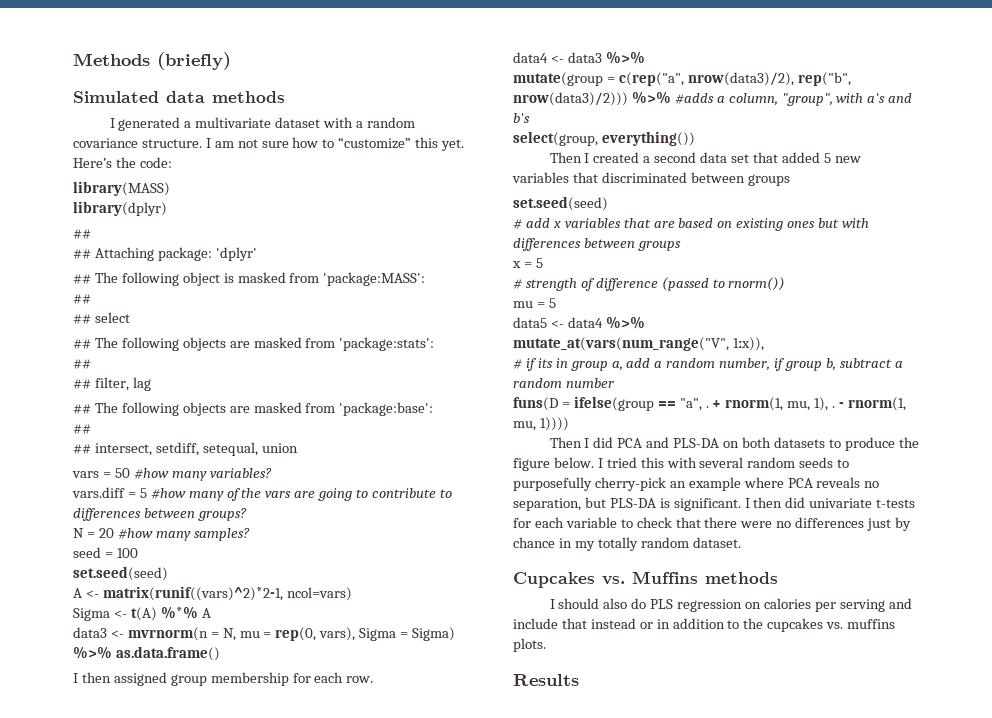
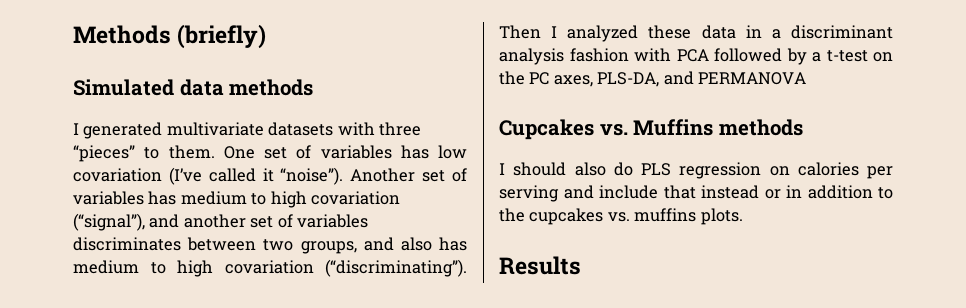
[184,117,415,128] [73,137,465,151] [73,157,172,168] [73,181,170,196] [73,201,167,216] [73,229,91,239] [73,247,257,261] [73,272,426,286] [73,294,91,304] [73,312,130,324] [73,337,435,351] [73,359,91,369] [73,377,151,391] [73,402,434,416] [73,424,91,434] [73,442,298,456] [72,468,272,481] [72,487,452,501] [73,508,247,521] [73,528,250,541] [73,547,138,558] [73,566,168,581] [73,586,352,601] [73,606,211,621] [73,627,456,641] [73,646,220,661] [73,672,374,686] [513,51,645,64] [513,72,851,86] [513,91,913,106] [513,113,530,123] [513,131,695,146] [549,152,861,163] [512,172,790,186] [513,196,608,211] [513,218,870,231] [513,238,681,251] [512,258,543,268] [513,277,786,291] [513,298,556,308] [513,316,645,329] [513,337,764,351] [513,358,903,371] [513,378,614,388] [513,396,906,411] [513,417,569,431] [549,437,919,451] [513,457,850,471] [513,477,880,491] [513,497,916,511] [513,517,912,531] [513,537,741,551] a multivariate dataset with a random covariance structure. I am not sure how to “customize” this yet. Here’s the code: // library(MASS) // library(dplyr) // ## // ## Attaching package: 'dplyr' // ## The following object is masked from 'package:MASS': // ## // ## select // ## The following objects are masked from 'package:stats': // ## // ## filter, lag // ## The following objects are masked from 'package:base': // ## // ## intersect, setdiff, setequal, union // vars = 50 #how many variables? // vars.diff = 5 #how many of the vars are going to contribute to differences between groups? // N = 20 #how many samples? // seed = 100 // set.seed(seed) // A <- matrix(runif((vars)^2)*2-1, ncol=vars) // Sigma <- t(A) %*% A // data3 <- mvrnorm(n = N, mu = rep(0, vars), Sigma = Sigma) %>% as.data.frame() // I then assigned group membership for each row. // data4 <- data3 %>% // mutate(group = c(rep("a", nrow(data3)/2), rep("b", nrow(data3)/2))) %>% #adds a column, "group", with a's and b's // select(group, everything()) // Then I created a second data set that added 5 new variables that discriminated between groups // set.seed(seed) // # add x variables that are based on existing ones but with differences between groups // x = 5 // # strength of difference (passed to rnorm()) // mu = 5 // data5 <- data4 %>% // mutate_at(vars(num_range("V", 1:x)), // # if its in group a, add a random number, if group b, subtract a random number // funs(D = ifelse(group == "a", . + rnorm(1, mu, 1), . - rnorm(1, mu, 1)))) // Then I did PCA and PLS-DA on both datasets to produce the figure below. I tried this with several random seeds to purposefully cherry-pick an example where PCA reveals no separation, but PLS-DA is significant. I then did univariate t-tests for each variable to check that there were no differences just by chance in my totally random dataset. -> [166,122,422,136] [73,145,467,162] [73,167,467,185] [73,191,401,208] [73,213,369,231] [73,237,468,254] [73,259,467,277] [499,25,893,42] [499,48,893,65] [499,71,807,87] multivariate datasets with three “pieces” to them. One set of variables has low covariation (I’ve called it “noise”). Another set of variables has medium to high covariation (“signal”), and another set of variables discriminates between two groups, and also has medium to high covariation (“discriminating”). Then I analyzed these data in a discriminant analysis fashion with PCA followed by a t-test on the PC axes, PLS-DA, and PERMANOVA

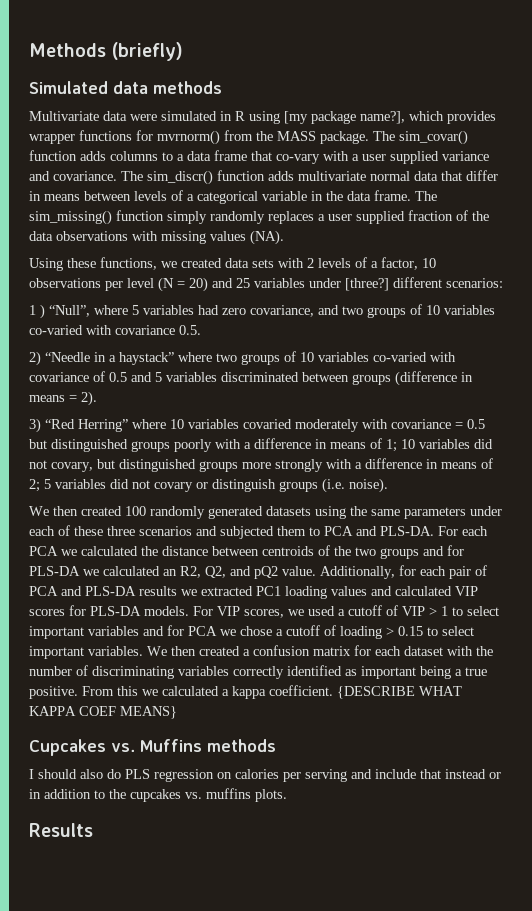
[73,122,422,139] [73,145,467,162] [73,167,467,185] [73,191,401,208] [73,213,369,231] [73,237,468,254] [73,259,467,277] [499,25,893,42] [499,48,893,65] [499,71,807,87] I generated multivariate datasets with three “pieces” to them. One set of variables has low covariation (I’ve called it “noise”). Another set of variables has medium to high covariation (“signal”), and another set of variables discriminates between two groups, and also has medium to high covariation (“discriminating”). Then I analyzed these data in a discriminant analysis fashion with PCA followed by a t-test on the PC axes, PLS-DA, and PERMANOVA -> [29,111,496,124] [29,130,468,145] [29,150,489,164] [29,170,498,185] [29,190,437,204] [29,210,489,225] [29,230,284,245] [29,257,436,271] [29,277,503,292] [29,304,495,319] [29,325,201,335] [29,351,456,366] [29,371,473,386] [29,391,97,406] [29,418,485,433] [29,438,493,452] [29,458,493,472] [29,478,388,493] [29,506,502,519] [29,525,488,539] [29,545,464,559] [29,565,487,579] [29,586,478,599] [29,605,499,618] [29,625,474,639] [29,645,493,659] [29,665,487,679] [29,685,462,699] [29,706,177,719] Multivariate data were simulated in R using [my package name?], which provides wrapper functions for mvrnorm() from the MASS package. The sim_covar() function adds columns to a data frame that co-vary with a user supplied variance and covariance. The sim_discr() function adds multivariate normal data that differ in means between levels of a categorical variable in the data frame. The sim_missing() function simply randomly replaces a user supplied fraction of the data observations with missing values (NA). // Using these functions, we created data sets with 2 levels of a factor, 10 observations per level (N = 20) and 25 variables under [three?] different scenarios: // 1 ) “Null”, where 5 variables had zero covariance, and two groups of 10 variables co-varied with covariance 0.5. // 2) “Needle in a haystack” where two groups of 10 variables co-varied with covariance of 0.5 and 5 variables discriminated between groups (difference in means = 2). // 3) “Red Herring” where 10 variables covaried moderately with covariance = 0.5 but distinguished groups poorly with a difference in means of 1; 10 variables did not covary, but distinguished groups more strongly with a difference in means of 2; 5 variables did not covary or distinguish groups (i.e. noise). // We then created 100 randomly generated datasets using the same parameters under each of these three scenarios and subjected them to PCA and PLS-DA. For each PCA we calculated the distance between centroids of the two groups and for PLS-DA we calculated an R2, Q2, and pQ2 value. Additionally, for each pair of PCA and PLS-DA results we extracted PC1 loading values and calculated VIP scores for PLS-DA models. For VIP scores, we used a cutoff of VIP > 1 to select important variables and for PCA we chose a cutoff of loading > 0.15 to select important variables. We then created a confusion matrix for each dataset with the number of discriminating variables correctly identified as important being a true positive. From this we calculated a kappa coefficient. {DESCRIBE WHAT KAPPA COEF MEANS}

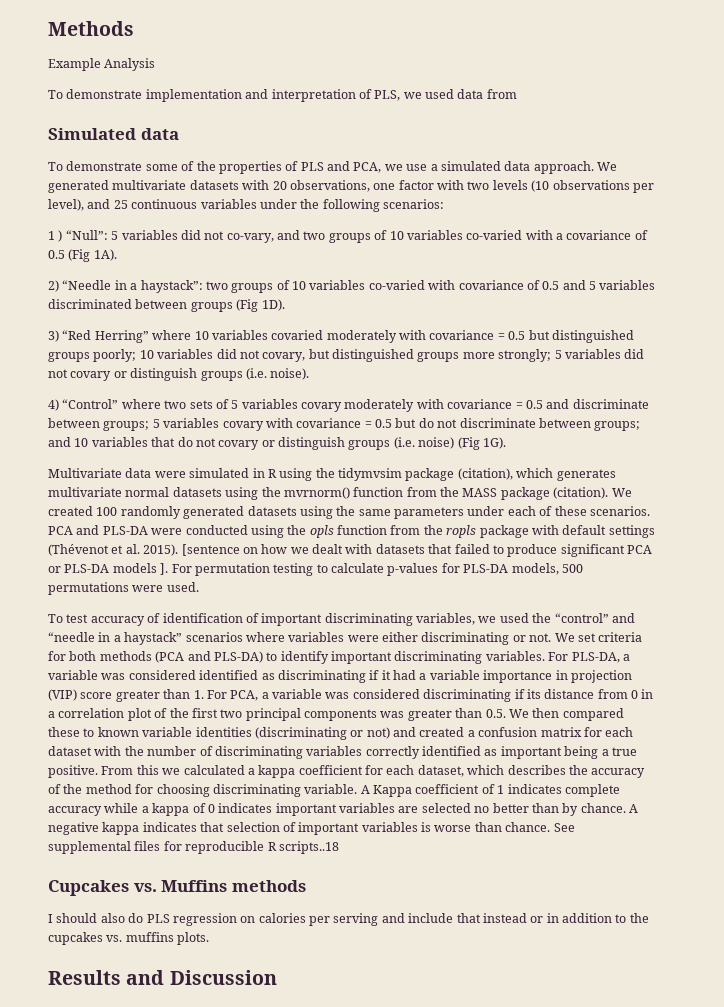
[112,42,183,61] [29,81,222,94] [29,111,496,124] [29,130,468,145] [29,150,489,164] [29,170,498,185] [29,190,437,204] [29,210,489,225] [29,230,284,245] [29,257,436,271] [29,277,208,292] (briefly) // Simulated data methods // Multivariate data were simulated in R using [my package name?], which provides wrapper functions for mvrnorm() from the MASS package. The sim_covar() function adds columns to a data frame that co-vary with a user supplied variance and covariance. The sim_discr() function adds multivariate normal data that differ in means between levels of a categorical variable in the data frame. The sim_missing() function simply randomly replaces a user supplied fraction of the data observations with missing values (NA). // Using these functions, we created data sets with 2 levels of a factor, 10 observations per level (N = 20) -> [48,58,156,71] [48,89,517,102] [48,128,179,140] [48,161,617,174] [48,180,654,193] [48,199,84,211] // Example Analysis // To demonstrate implementation and interpretation of PLS, we used data from // Simulated data // To demonstrate some of the properties of PLS and PCA, we use a simulated data approach. We generated multivariate datasets with 20 observations, one factor with two levels (10 observations per level),
(250, 283) none -> [131,199,198,209] continuous
[345,277,442,291] [three?] different -> [300,199,380,212] the following
[49,305,314,317] “Null”, where 5 variables had zero covariance, -> [65,230,274,243] “Null”: 5 variables did not co-vary,
[115,325,201,335] covariance 0.5. -> [556,230,648,240] [48,249,117,262] a covariance of 0.5 (Fig 1A).
[119,352,212,365] haystack” where -> [140,280,203,293] haystack”:
[395,371,473,386] [29,391,97,406] (difference in means = 2). -> [236,299,285,312] (Fig 1D).
[174,438,397,452] poorly with a difference in means of 1; -> [93,349,137,362] poorly;
[275,458,493,472] [29,479,40,492] strongly with a difference in means of 2; -> [498,349,552,362] strongly;
[29,506,78,516] We then -> [48,399,649,412] [48,418,641,431] [48,437,506,450] [48,468,616,481] [48,487,632,500] 4) “Control” where two sets of 5 variables covary moderately with covariance = 0.5 and discriminate between groups; 5 variables covary with covariance = 0.5 but do not discriminate between groups; and 10 variables that do not covary or distinguish groups (i.e. noise) (Fig 1G). // Multivariate data were simulated in R using the tidymvsim package (citation), which generates multivariate normal datasets using the mvrnorm() function from the MASS package (citation). We
[107,526,488,539] [29,545,464,559] [29,565,487,579] [29,586,478,599] [29,605,499,618] [29,625,474,639] [29,646,196,659] three scenarios and subjected them to PCA and PLS-DA. For each PCA we calculated the distance between centroids of the two groups and for PLS-DA we calculated an R2, Q2, and pQ2 value. Additionally, for each pair of PCA and PLS-DA results we extracted PC1 loading values and calculated VIP scores for PLS-DA models. For VIP scores, we used a cutoff of VIP > 1 to select important variables and for PCA we chose a cutoff of loading > 0.15 to select important variables. We then -> [589,506,650,516] [48,525,655,538] [48,544,652,557] [48,563,583,576] [48,582,199,595] [48,613,635,626] [48,632,643,645] [48,651,630,664] [48,670,632,683] [48,689,654,702] [48,708,624,721] [48,727,416,740] scenarios. PCA and PLS-DA were conducted using the opls function from the ropls package with default settings (Thévenot et al. 2015). [sentence on how we dealt with datasets that failed to produce significant PCA or PLS-DA models ]. For permutation testing to calculate p-values for PLS-DA models, 500 permutations were used. // To test accuracy of identification of important discriminating variables, we used the “control” and “needle in a haystack” scenarios where variables were either discriminating or not. We set criteria for both methods (PCA and PLS-DA) to identify important discriminating variables. For PLS-DA, a variable was considered identified as discriminating if it had a variable importance in projection (VIP) score greater than 1. For PCA, a variable was considered discriminating if its distance from 0 in a correlation plot of the first two principal components was greater than 0.5. We then compared these to known variable identities (discriminating or not) and
[269,685,462,699] [29,706,177,719] coefficient. {DESCRIBE WHAT KAPPA COEF MEANS} -> [298,765,646,778] [48,784,620,797] [48,803,638,816] [48,822,575,835] [48,841,339,854] coefficient for each dataset, which describes the accuracy of the method for choosing discriminating variable. A Kappa coefficient of 1 indicates complete accuracy while a kappa of 0 indicates important variables are selected no better than by chance. A negative kappa indicates that selection of important variables is worse than chance. See supplemental files for reproducible R scripts..18
(93, 830) none -> [126,970,277,985] and Discussion

